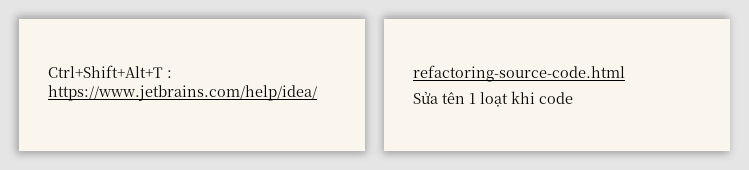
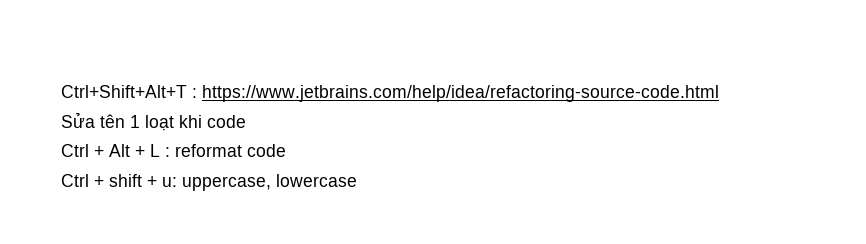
(573, 98) none -> [61,144,286,157] [61,174,357,191] // Ctrl + Alt + L : reformat code // Ctrl + shift + u: uppercase, lowercase

